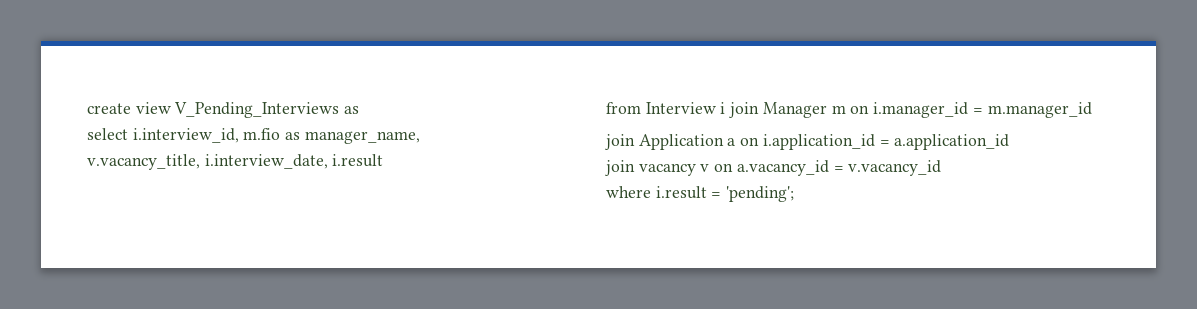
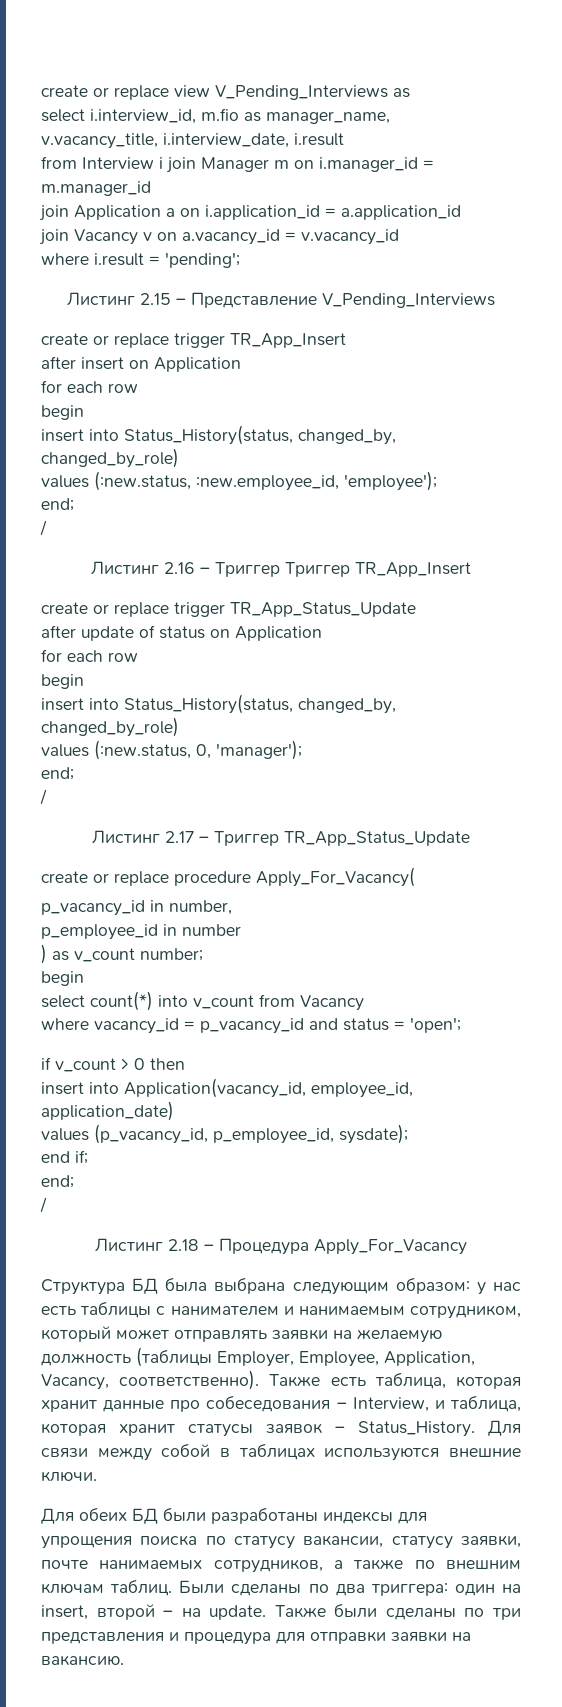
[87,103,131,114] create -> [41,85,169,100] create or replace
[638,163,696,176] vacancy -> [74,229,138,245] Vacancy
(795, 194) none -> [67,292,495,308] [41,333,346,348] [41,356,241,372] [41,380,138,393] [41,405,84,420] [41,425,396,445] [41,448,179,468] [41,471,437,491] [41,498,74,511] [40,520,47,536] [91,561,471,577] [41,602,416,617] [41,625,322,641] [41,649,138,662] [41,674,84,689] [41,694,396,714] [41,717,179,737] [41,740,302,760] [41,767,74,780] [40,789,47,805] [92,830,470,846] [41,867,415,887] [41,900,232,916] [41,924,241,940] [41,944,203,964] [41,971,84,986] [41,991,364,1011] [41,1017,461,1034] [41,1057,185,1072] [41,1078,413,1098] [41,1101,174,1121] [41,1124,408,1144] [41,1150,88,1164] [41,1175,74,1188] [40,1197,47,1213] [95,1238,467,1255] [41,1277,521,1295] [41,1301,521,1319] [41,1326,442,1343] [41,1347,475,1367] [41,1370,521,1390] [41,1395,522,1412] [41,1420,521,1437] [41,1443,521,1461] [41,1471,97,1482] [41,1507,427,1524] [41,1535,521,1549] [41,1559,521,1573] [41,1579,521,1596] [41,1603,521,1620] [41,1631,471,1645] [41,1655,124,1666] // Листинг 2.15 – Представление V_Pending_Interviews // create or replace trigger TR_App_Insert // after insert on Application // for each row // begin // insert into Status_History(status, changed_by, changed_by_role) // values (:new.status, :new.employee_id, 'employee'); // end; // / // Листинг 2.16 – Триггер Триггер TR_App_Insert // create or replace trigger TR_App_Status_Update // after update of status on Application // for each row // begin // insert into Status_History(status, changed_by, changed_by_role) // values (:new.status, 0, 'manager'); // end; // / // Листинг 2.17 – Триггер TR_App_Status_Update // create or replace procedure Apply_For_Vacancy( // p_vacancy_id in number, // p_employee_id in number // ) as v_count number; // begin // select count(*) into v_count from Vacancy // where vacancy_id = p_vacancy_id and status = 'open'; // if v_count > 0 then // insert into Application(vacancy_id, employee_id, application_date) // values (p_vacancy_id, p_employee_id, sysdate); // end if; // end; // / // Листинг 2.18 – Процедура Apply_For_Vacancy // Структура БД была выбрана следующим образом: у нас есть таблицы с нанимателем и нанимаемым сотрудником, который может отправлять заявки на желаемую должность (таблицы Employer, Employee, Application, Vacancy, соответственно). Также есть таблица, которая хранит данные про собеседования – Interview, и таблица, которая хранит статусы заявок – Status_History. Для связи между собой в таблицах используются внешние ключи. // Для обеих БД были разработаны индексы для упрощения поиска по статусу вакансии, статусу заявки, почте нанимаемых сотрудников, а также по внешним ключам таблиц. Были сделаны по два триггера: один на insert, второй – на update. Также были сделаны по три представления и процедура для отправки заявки на вакансию.

